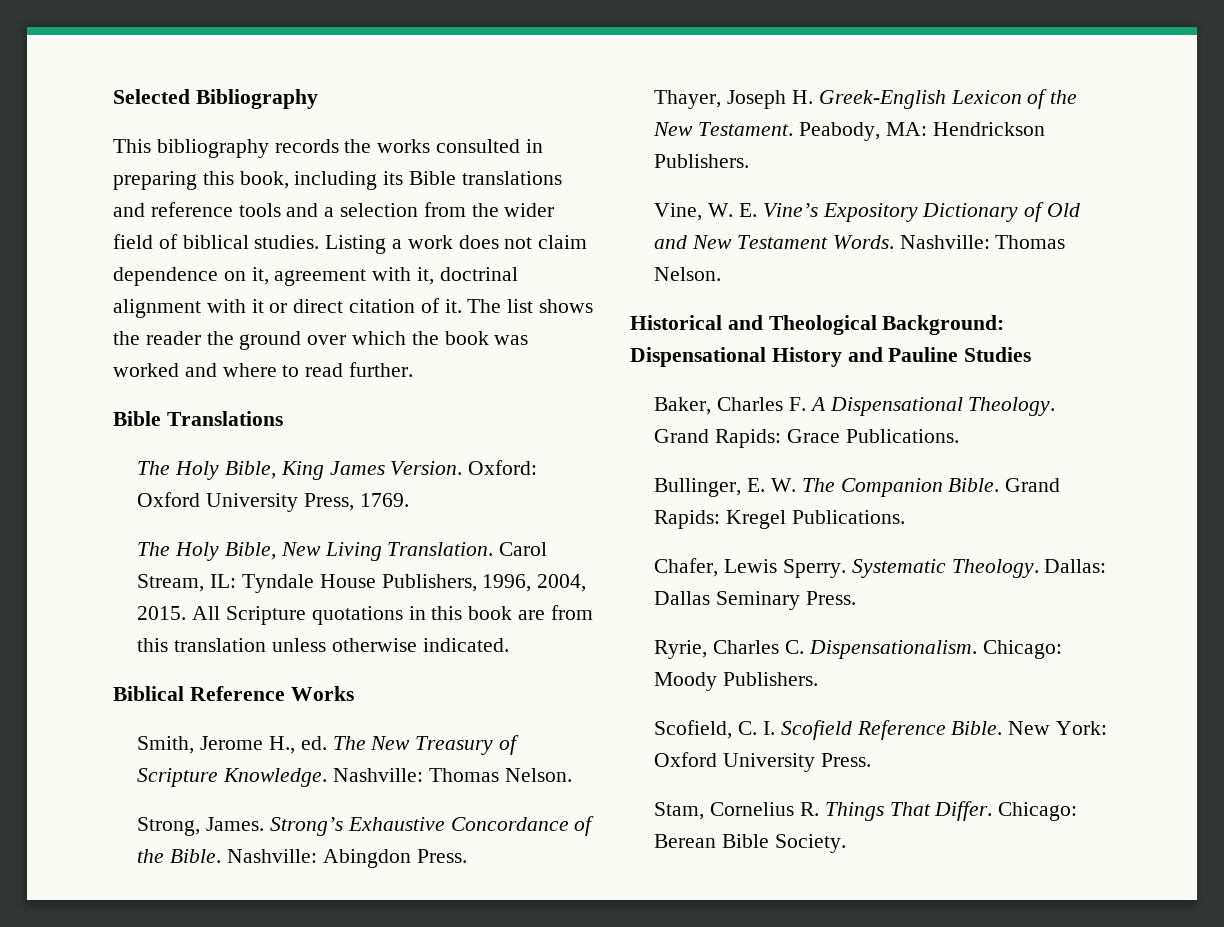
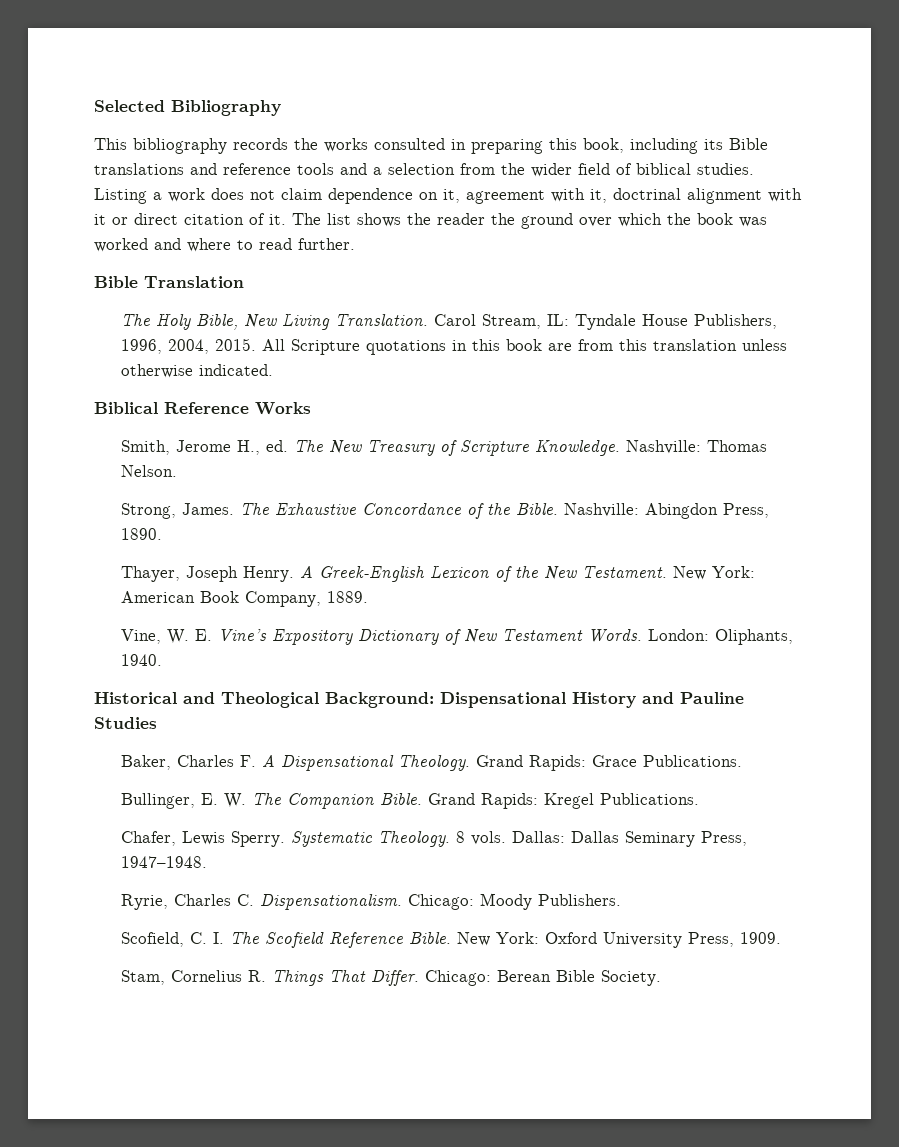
[166,411,283,426] [137,460,538,480] [137,492,409,512] Translations // The Holy Bible, King James Version. Oxford: Oxford University Press, 1769. -> [144,276,244,288] Translation
[269,817,343,836] Strong’s -> [240,503,270,515] The
[416,849,467,863] Press. -> [723,503,770,518] [121,528,163,540] Press, 1890.
[791,90,813,104] H. -> [243,566,314,582] Henry. A
[798,122,1045,141] [654,154,750,168] Peabody, MA: Hendrickson Publishers. -> [673,566,756,580] [121,591,369,607] New York: American Book Company, 1889.
[1046,203,1080,217] [654,235,688,249] Old and -> (462, 637) none
[899,235,1066,249] [654,267,722,281] Nashville: Thomas Nelson. -> [648,629,794,645] [121,654,163,666] London: Oliphants, 1940.
(1039, 568) none -> [456,831,507,845] 8 vols.
[805,591,856,605] Press. -> [701,831,748,846] [121,856,208,868] Press, 1947–1948.
(775, 728) none -> [230,932,260,944] The
[820,753,871,767] Press. -> [688,932,782,947] Press, 1909.

